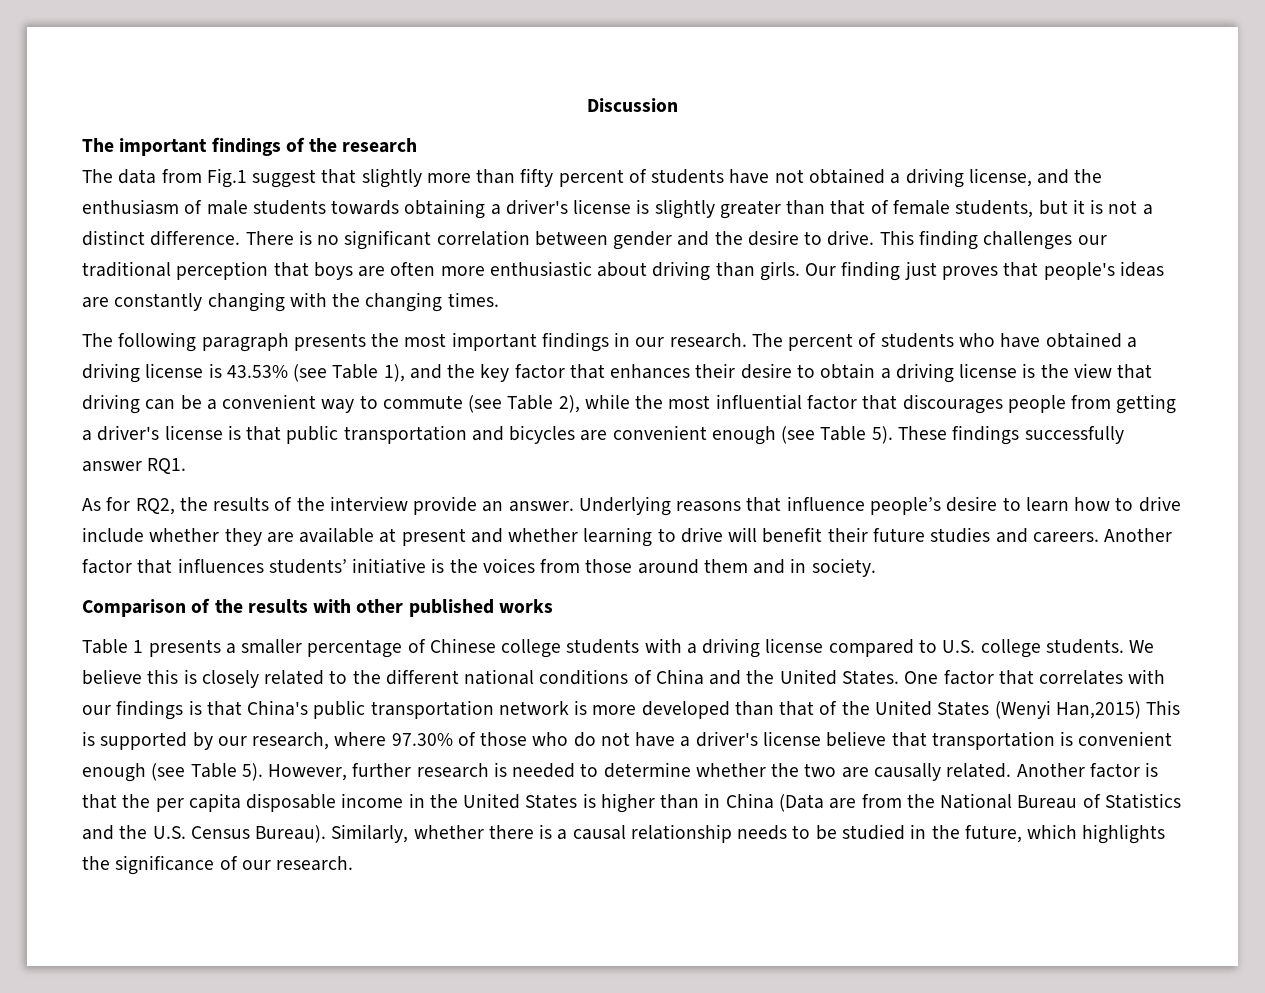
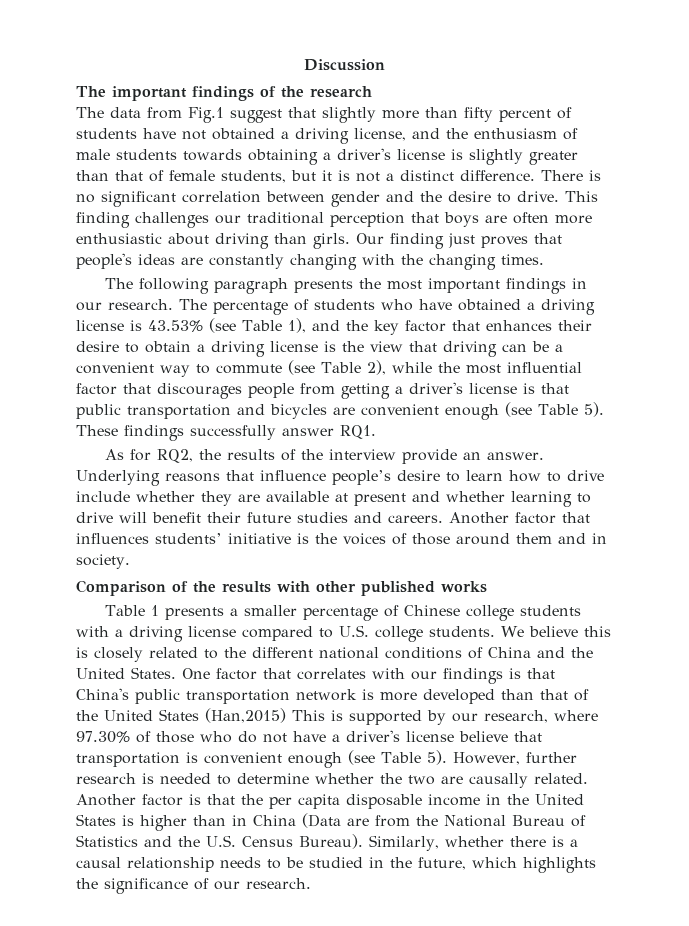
[788,333,854,351] percent -> [213,301,288,315] percentage
[540,559,581,573] from -> [392,533,407,545] of
[994,700,1141,719] (Wenyi Han,2015) -> [205,708,286,723] (Han,2015)

